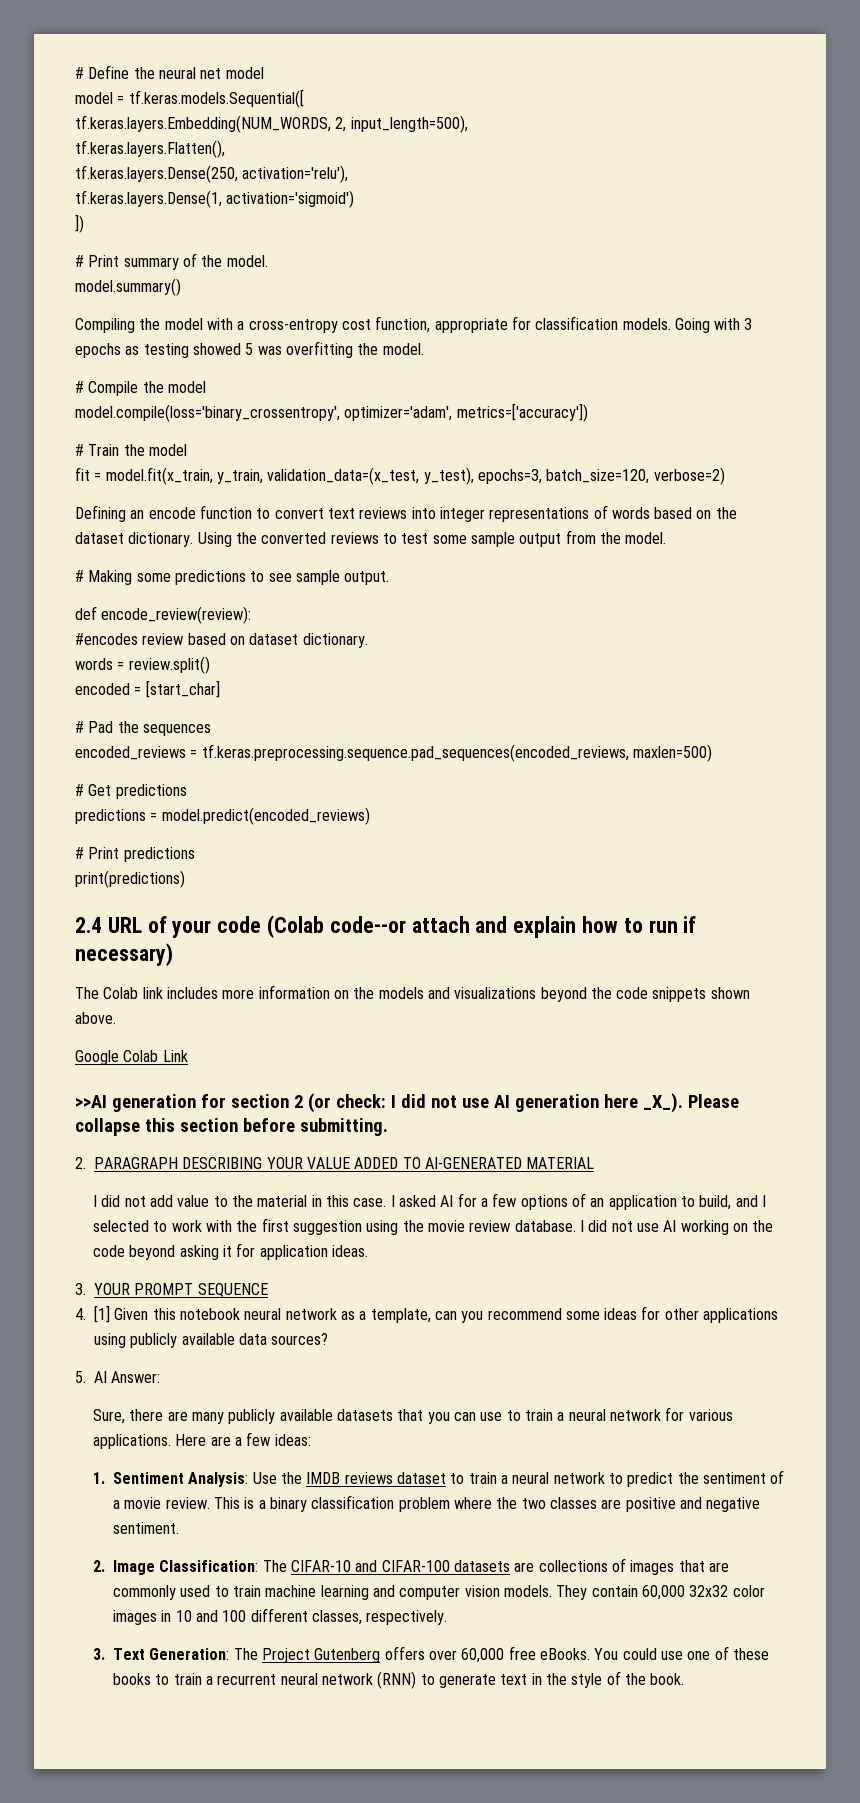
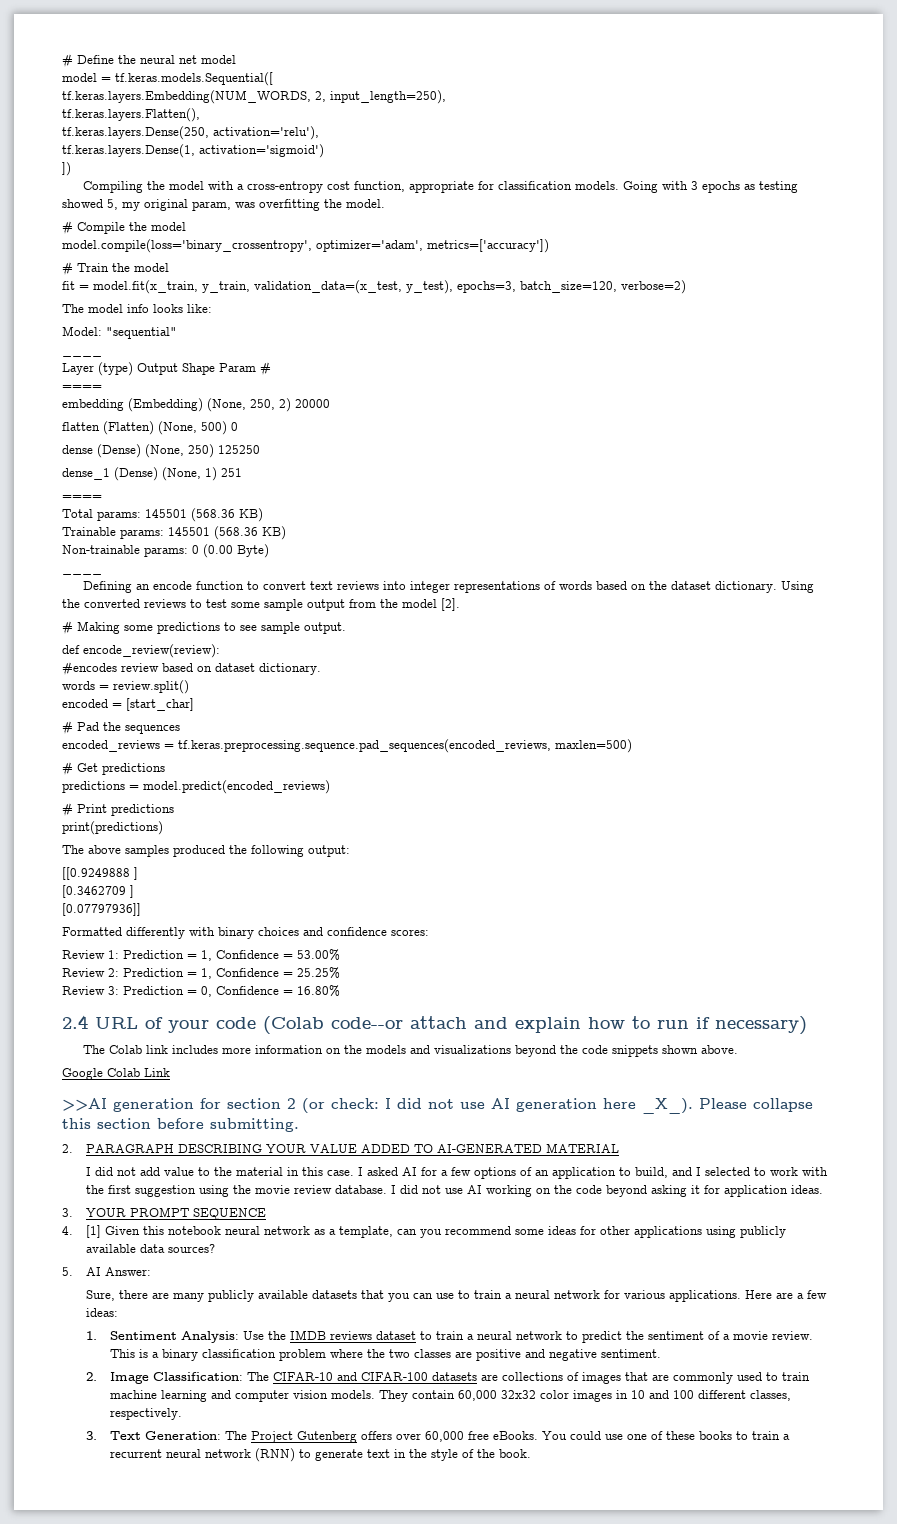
[350,115,468,133] input_length=500), -> [330,90,446,104] input_length=250),
[75,253,268,270] [75,278,181,296] // # Print summary of the model. // model.summary() -> (71, 169) none
[245,343,254,355] 5 -> [107,199,231,211] 5, my original param,
(725, 476) none -> [62,304,212,313] [62,326,177,339] [62,354,102,357] [62,362,271,376] [62,385,102,390] [62,398,330,412] [62,421,238,435] [62,444,260,458] [62,467,242,481] [62,495,102,500] [62,508,263,522] [62,526,286,540] [62,544,269,558] [62,572,102,575] // The model info looks like: // Model: "sequential" // ____ // Layer (type) Output Shape Param # // ==== // embedding (Embedding) (None, 250, 2) 20000 // flatten (Flatten) (None, 500) 0 // dense (Dense) (None, 250) 125250 // dense_1 (Dense) (None, 1) 251 // ==== // Total params: 145501 (568.36 KB) // Trainable params: 145501 (568.36 KB) // Non-trainable params: 0 (0.00 Byte) // ____
[625,532,667,544] model. -> [402,598,460,611] model [2].
(185, 879) none -> [62,845,350,857] [62,867,138,880] [62,885,134,898] [62,903,141,916] [62,927,429,939] [62,949,340,961] [62,967,340,979] [62,985,340,997] // The above samples produced the following output: // [[0.9249888 ] // [0.3462709 ] // [0.07797936]] // Formatted differently with binary choices and confidence scores: // Review 1: Prediction = 1, Confidence = 53.00% // Review 2: Prediction = 1, Confidence = 25.25% // Review 3: Prediction = 0, Confidence = 16.80%

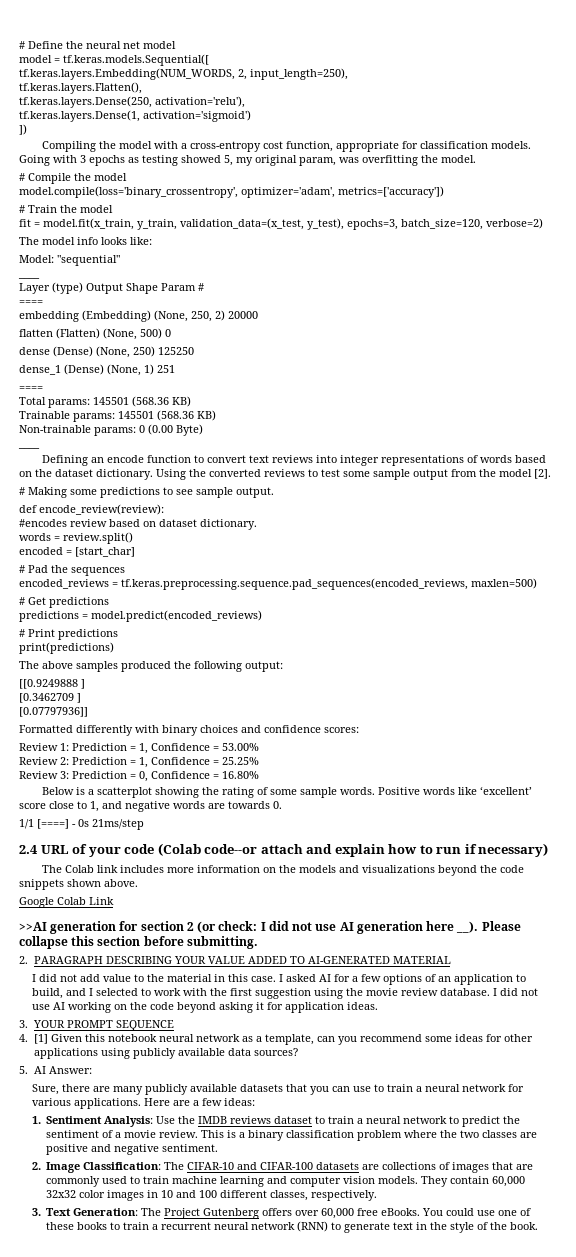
(340, 991) none -> [41,786,532,798] [19,801,282,812] [19,819,144,830] // Below is a scatterplot showing the rating of some sample words. Positive words like ‘excellent’ score close to 1, and negative words are towards 0. // 1/1 [====] - 0s 21ms/step
[642,1098,693,1114] _X_). -> [456,921,479,933] __).

